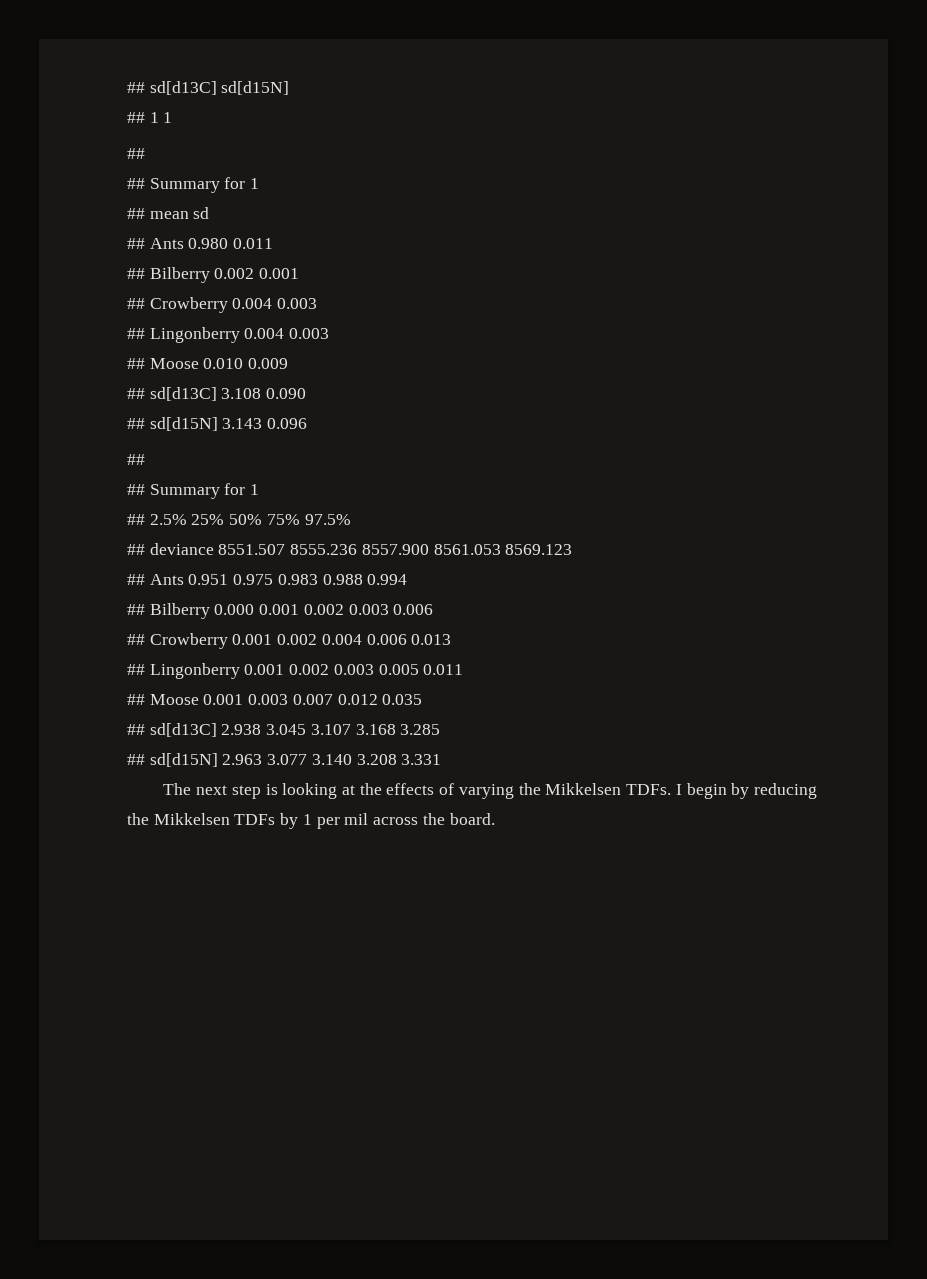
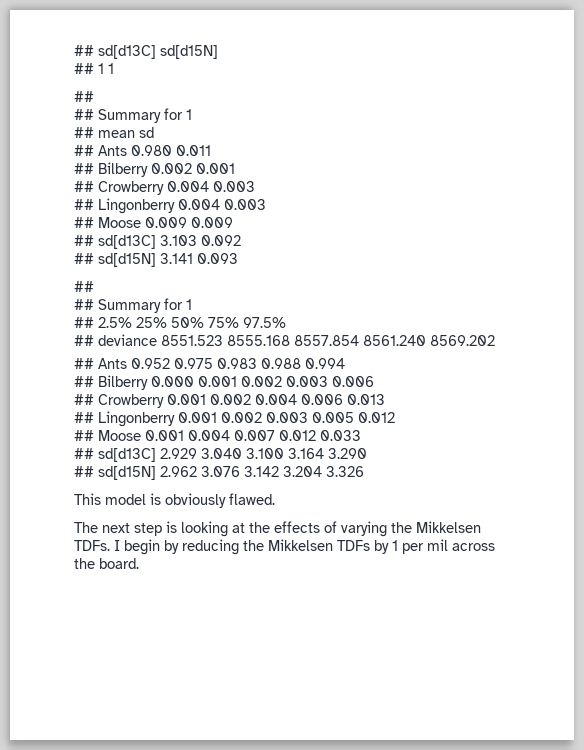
[203,358,244,369] 0.010 -> [145,217,187,228] 0.009
[221,388,307,399] [127,417,308,431] 3.108 0.090 // ## sd[d15N] 3.143 0.096 -> [160,235,241,246] [74,253,238,267] 3.103 0.092 // ## sd[d15N] 3.141 0.093
[218,544,573,555] [127,574,229,585] 8551.507 8555.236 8557.900 8561.053 8569.123 // ## Ants 0.951 -> [161,335,495,346] [74,358,170,369] 8551.523 8555.168 8557.854 8561.240 8569.202 // ## Ants 0.952
[423,664,464,675] 0.011 -> [358,412,395,423] 0.012
[248,694,289,705] 0.003 -> [188,430,230,441] 0.004
[382,694,423,705] [127,723,441,737] [127,753,442,767] 0.035 // ## sd[d13C] 2.938 3.045 3.107 3.168 3.285 // ## sd[d15N] 2.963 3.077 3.140 3.208 3.331 -> [320,430,361,441] [74,448,367,462] [74,466,364,480] [74,493,275,508] 0.033 // ## sd[d13C] 2.929 3.040 3.100 3.164 3.290 // ## sd[d15N] 2.962 3.076 3.142 3.204 3.326 // This model is obviously flawed.

